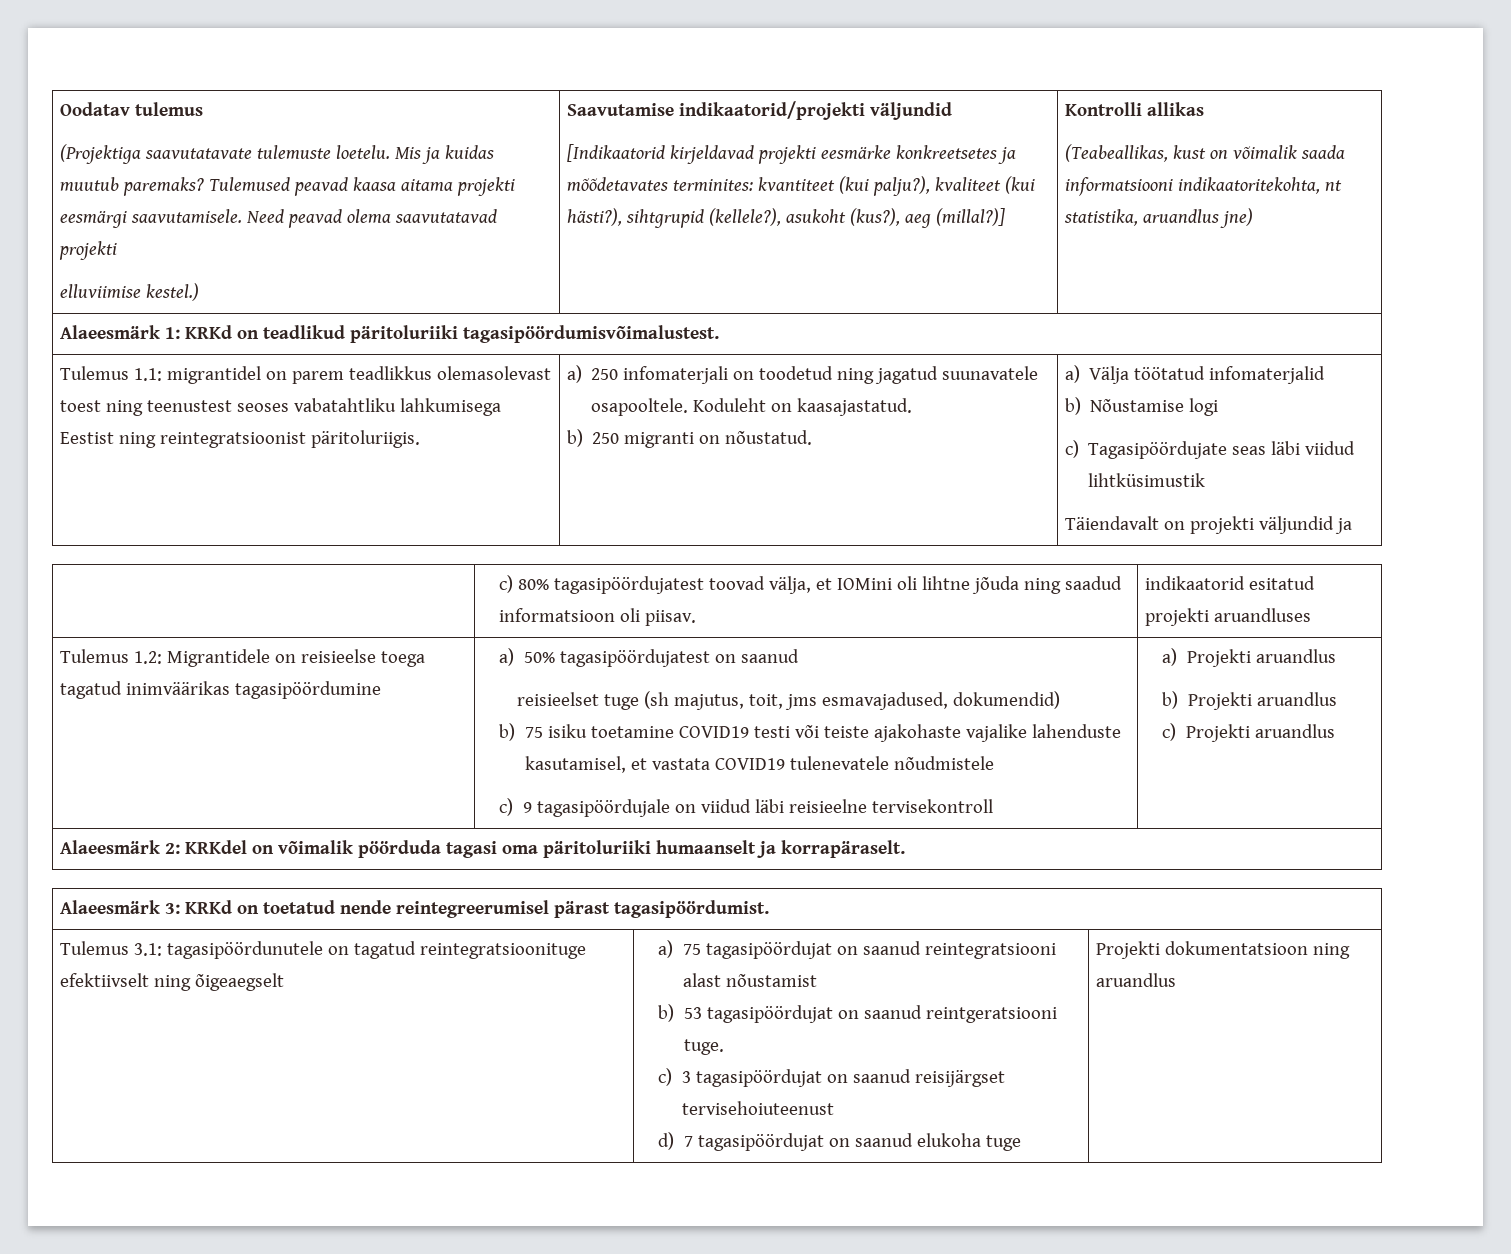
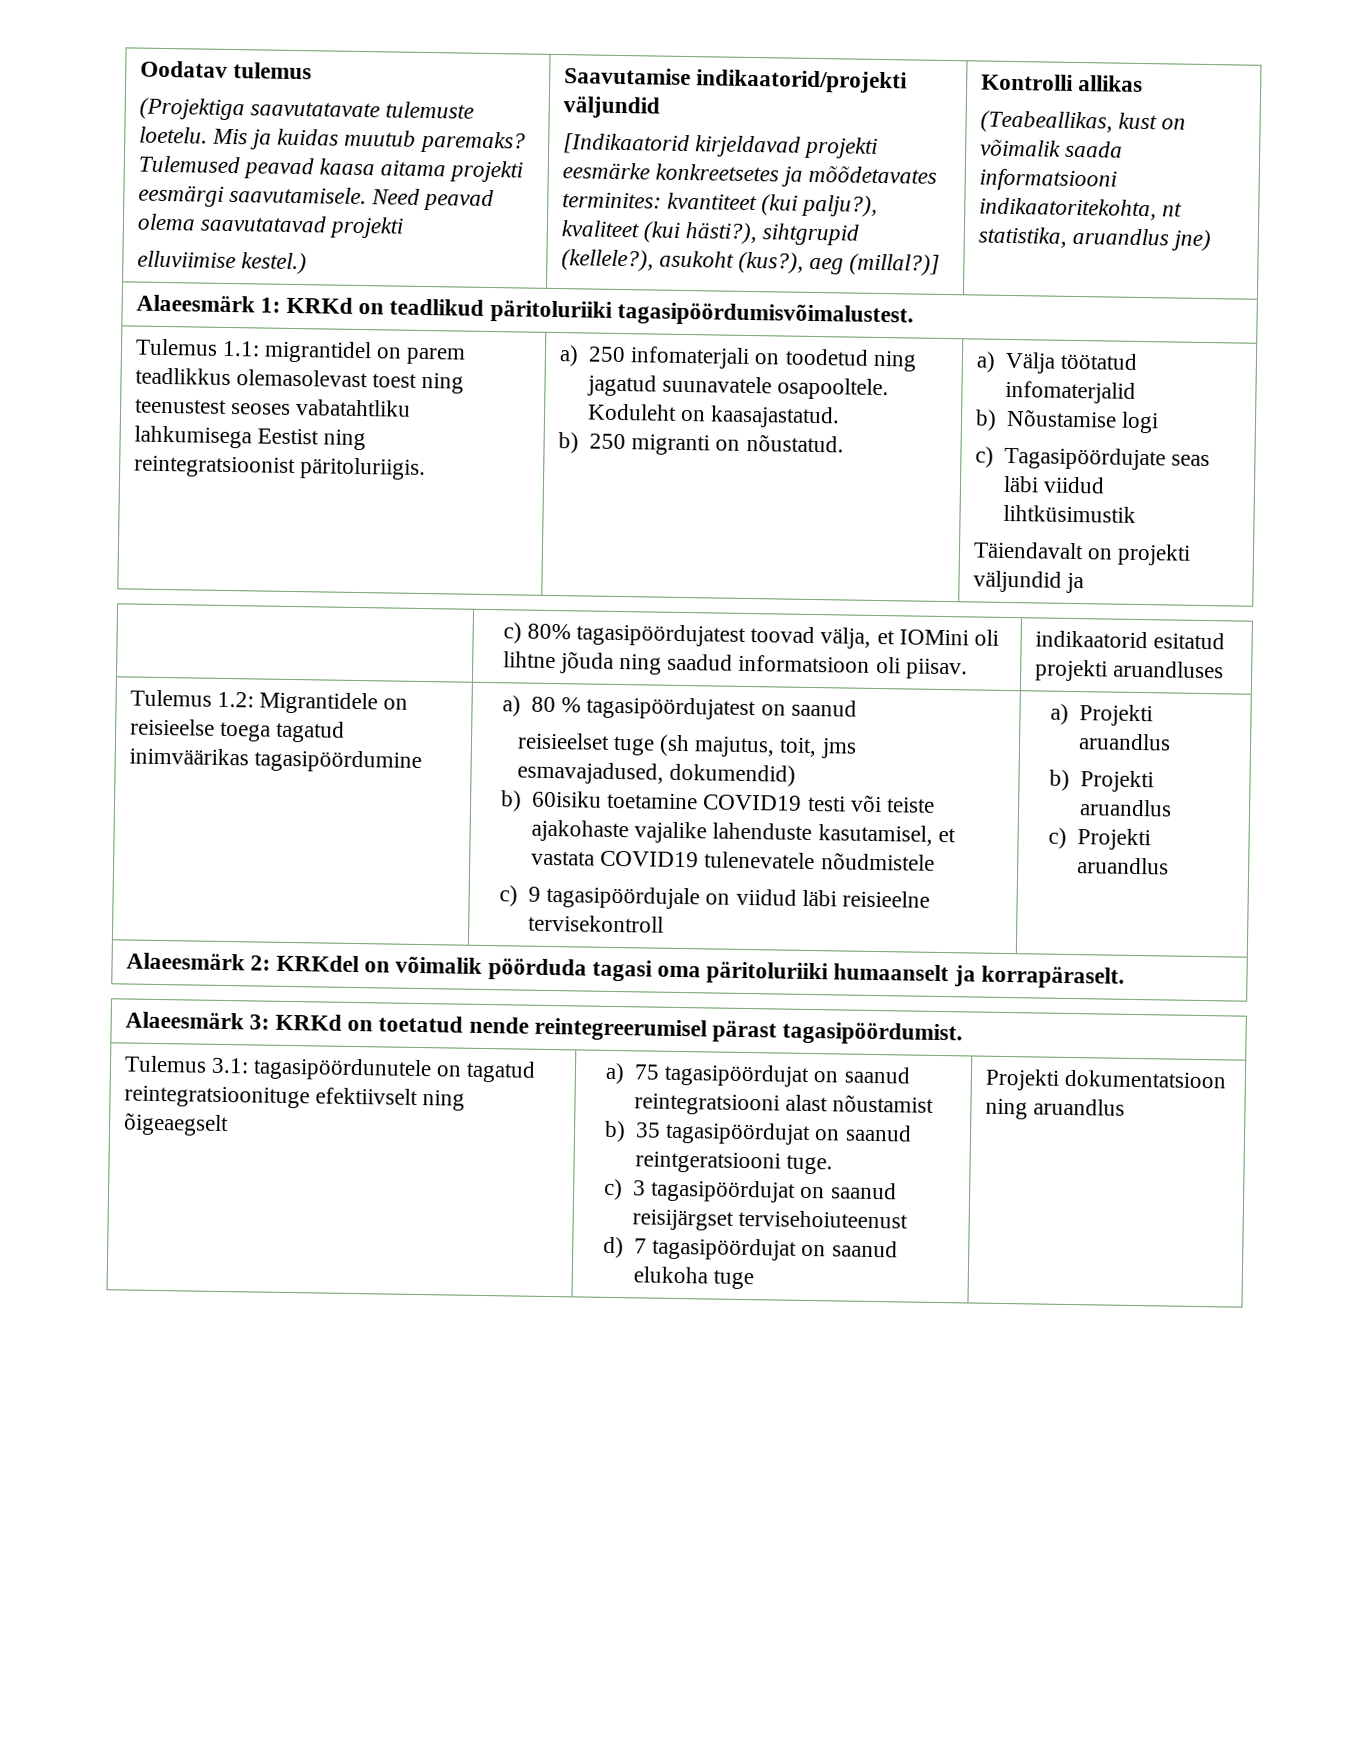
[523,652,555,663] 50% -> [531,696,582,713] 80 %
[524,724,587,738] 75 isiku -> [532,790,603,808] 60isiku
[683,1007,702,1019] 53 -> [635,1122,662,1138] 35

